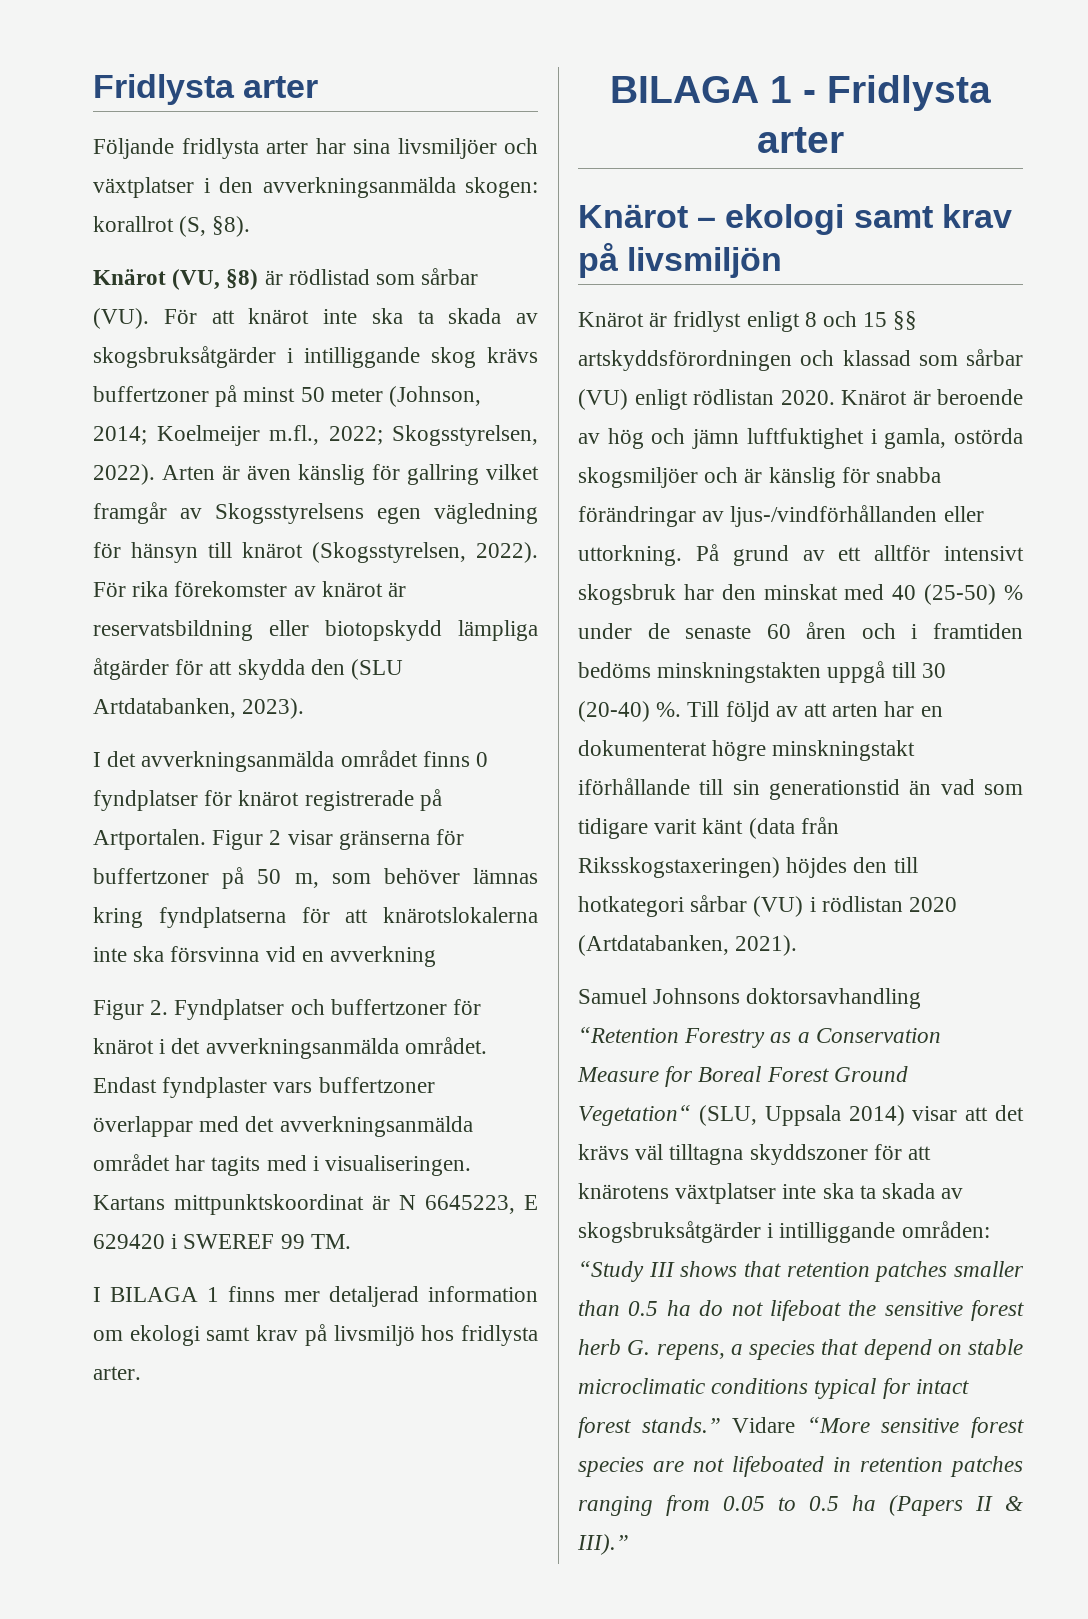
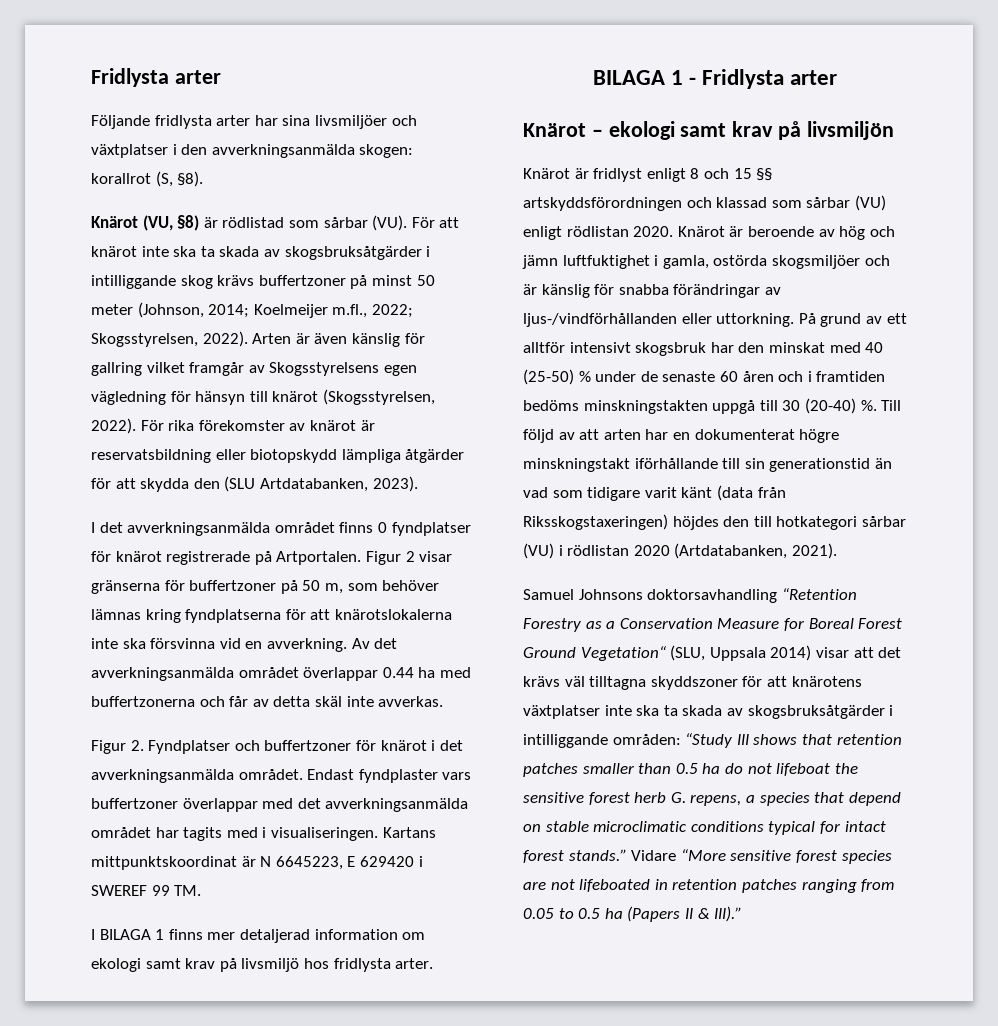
[330,946,437,967] avverkning -> [266,638,398,652] [91,667,471,681] [91,696,444,707] avverkning. Av det avverkningsanmälda området överlappar 0.44 ha med buffertzonerna och får av detta skäl inte avverkas.

